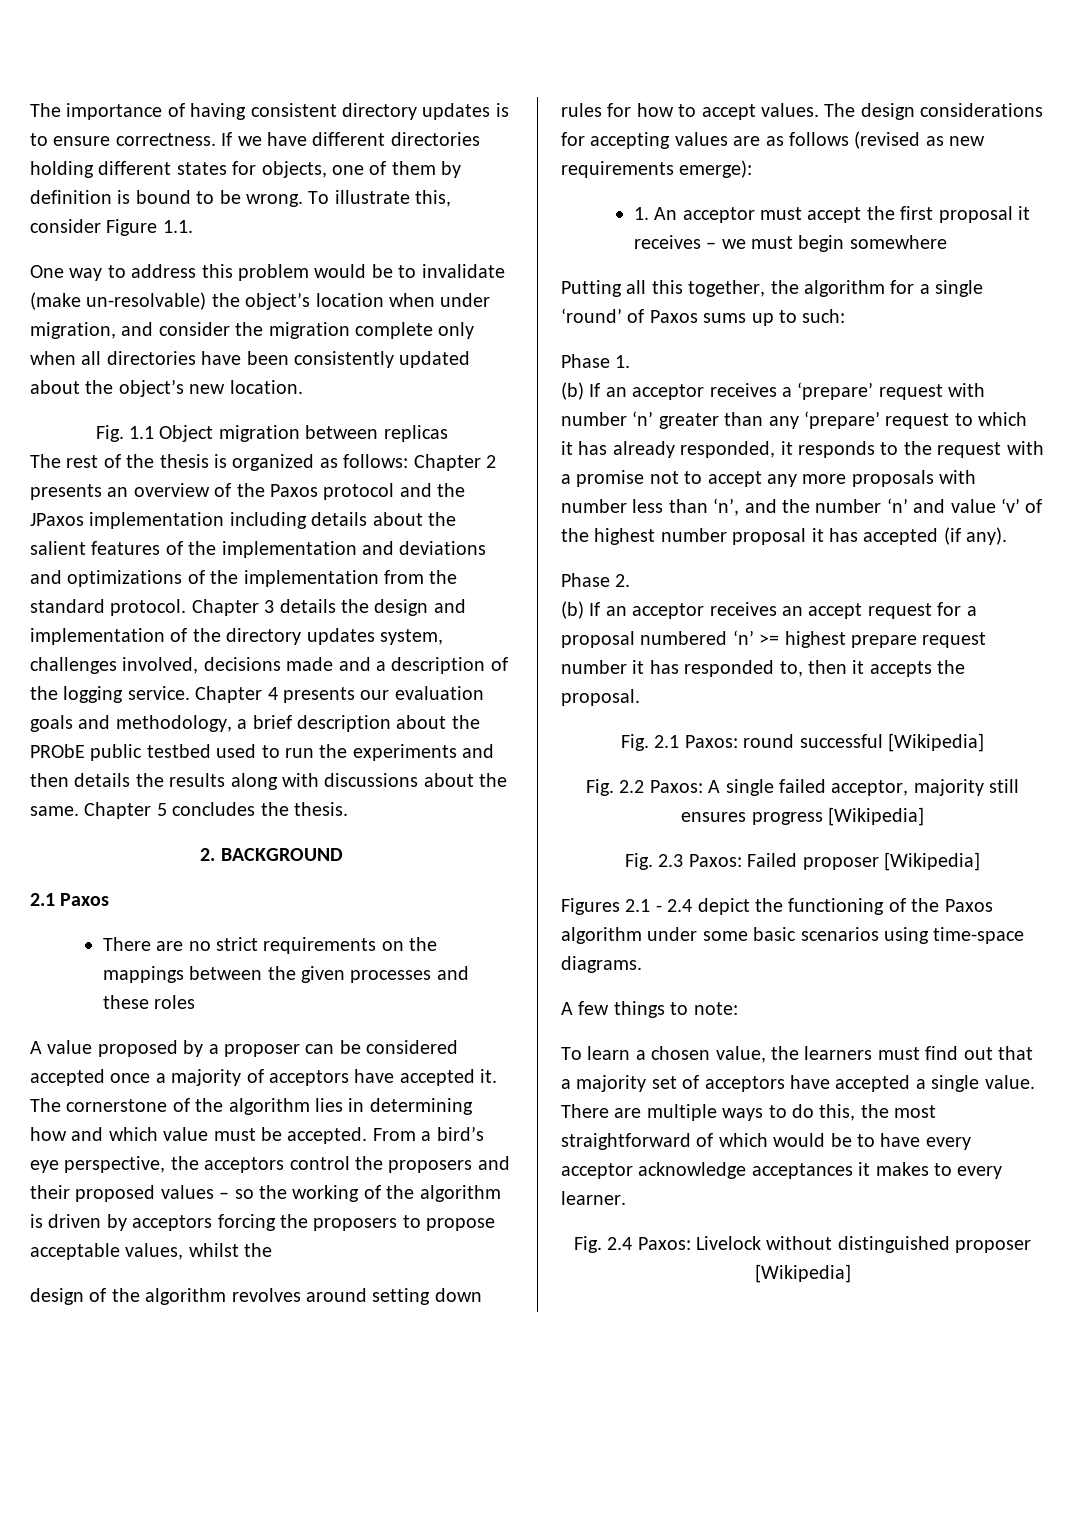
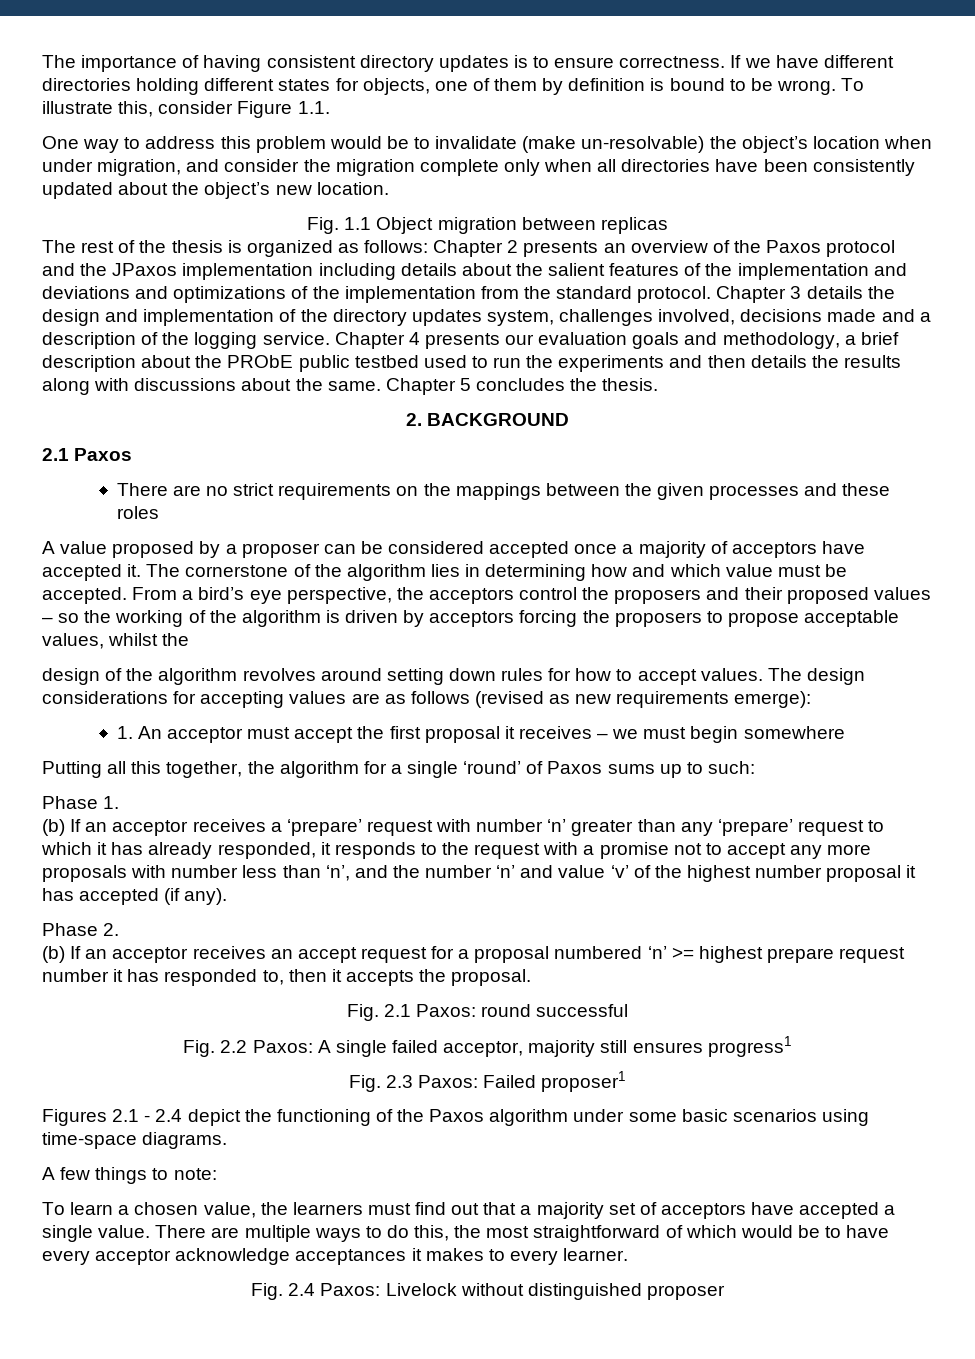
[888,733,984,752] [Wikipedia] -> (629, 1010) none
[751,807,924,826] progress [Wikipedia] -> [707,1036,792,1057] progress1
[802,852,980,871] proposer [Wikipedia] -> [541,1071,627,1092] proposer1
[754,1264,851,1283] [Wikipedia] -> (725, 1292) none

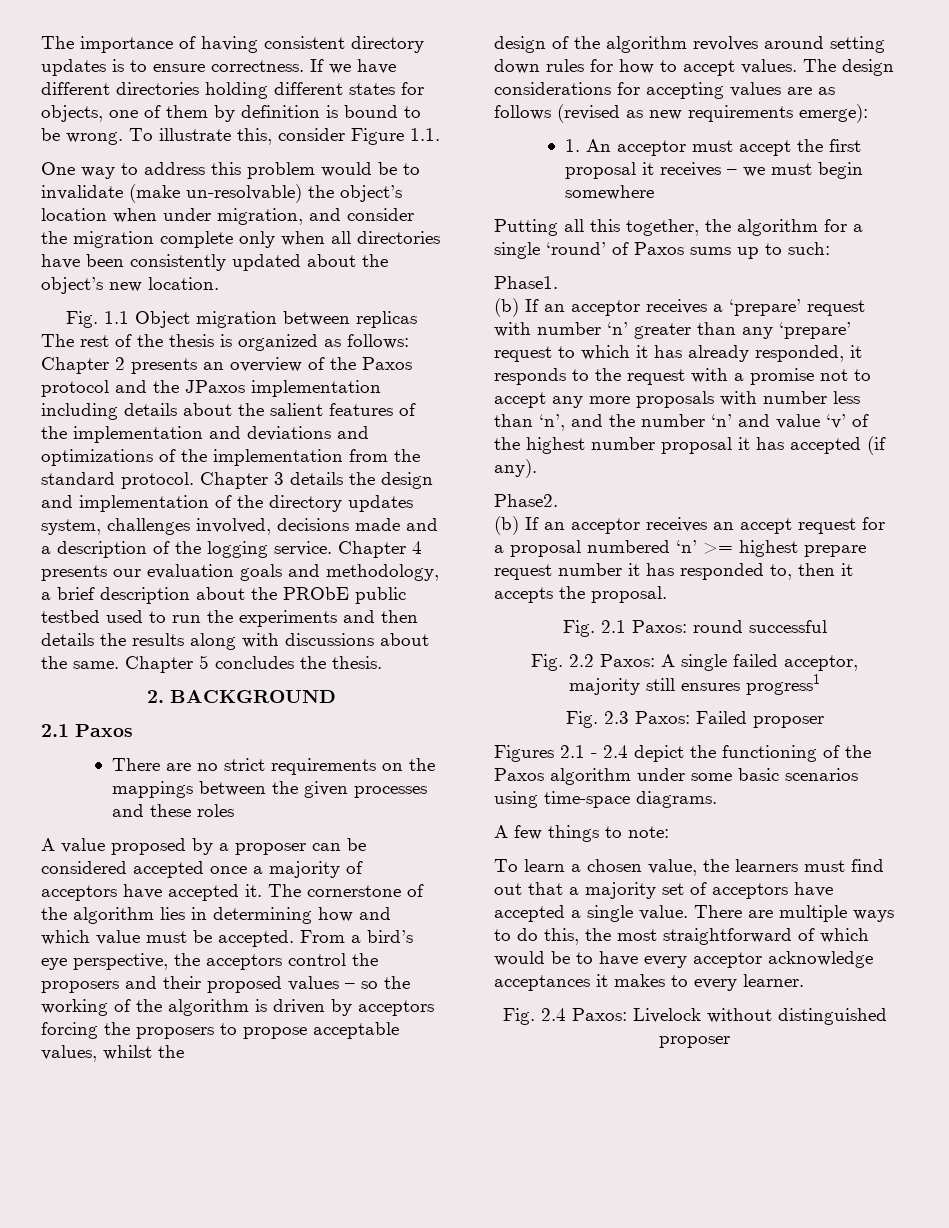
[42,796,120,809] Phase 1. -> [494,276,558,289] Phase1.
[42,923,120,936] Phase 2. -> [494,494,558,507] Phase2.
[541,1071,627,1092] proposer1 -> [752,716,824,728] proposer

